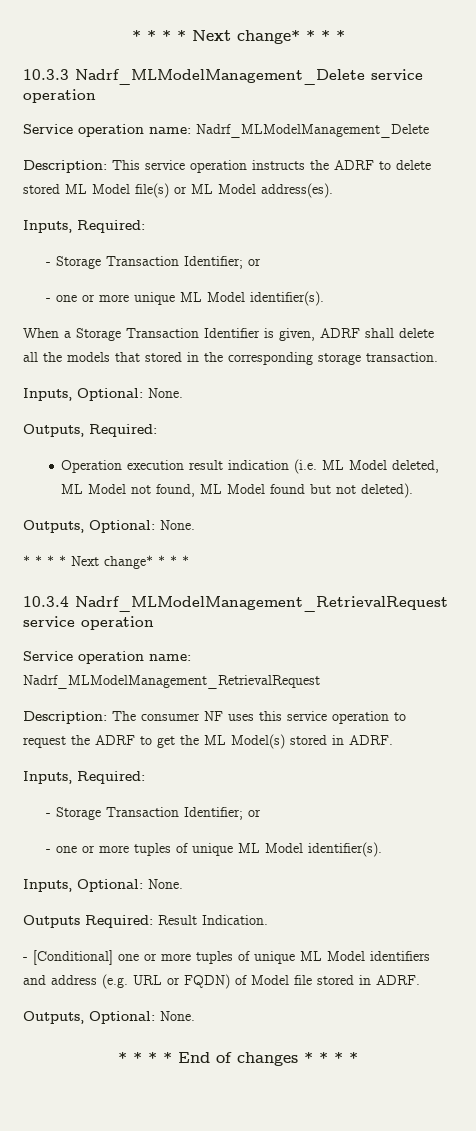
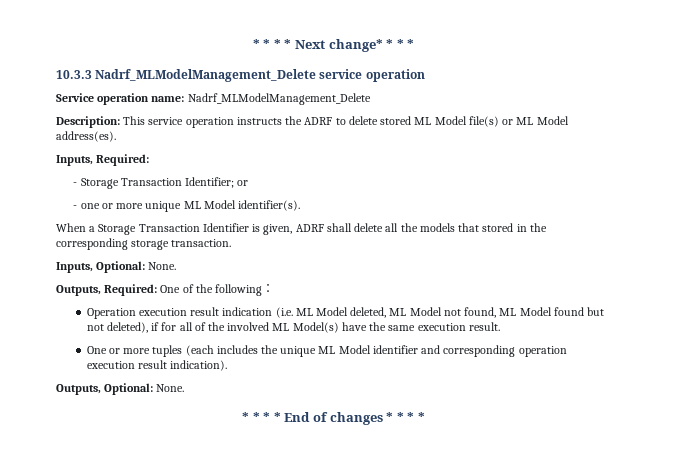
(157, 430) none -> [160,284,275,296] One of the following：
[361,483,414,498] [23,520,195,533] [23,555,189,569] [23,596,448,612] [23,616,154,630] [23,651,191,664] [23,675,320,689] [23,711,406,724] [23,734,393,749] [23,771,145,784] [45,807,261,820] [45,842,382,857] [23,879,183,892] [23,915,268,928] [23,950,430,965] [23,974,420,989] deleted). // Outputs, Optional: None. // * * * * Next change* * * * // 10.3.4 Nadrf_MLModelManagement_RetrievalRequest service operation // Service operation name: Nadrf_MLModelManagement_RetrievalRequest // Description: The consumer NF uses this service operation to request the ADRF to get the ML Model(s) stored in ADRF. // Inputs, Required: // - Storage Transaction Identifier; or // - one or more tuples of unique ML Model identifier(s). // Inputs, Optional: None. // Outputs Required: Result Indication. // - [Conditional] one or more tuples of unique ML Model identifiers and address (e.g. URL or FQDN) of Model file stored in ADRF. -> [106,322,500,333] [86,345,567,357] [86,360,228,371] deleted), if for all of the involved ML Model(s) have the same execution result. // One or more tuples (each includes the unique ML Model identifier and corresponding operation execution result indication).

